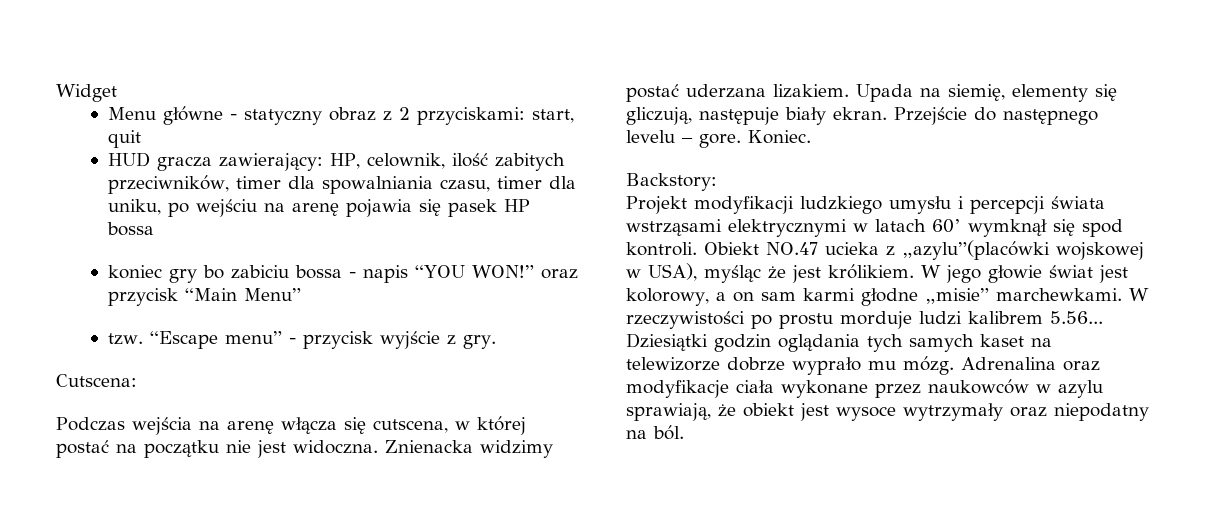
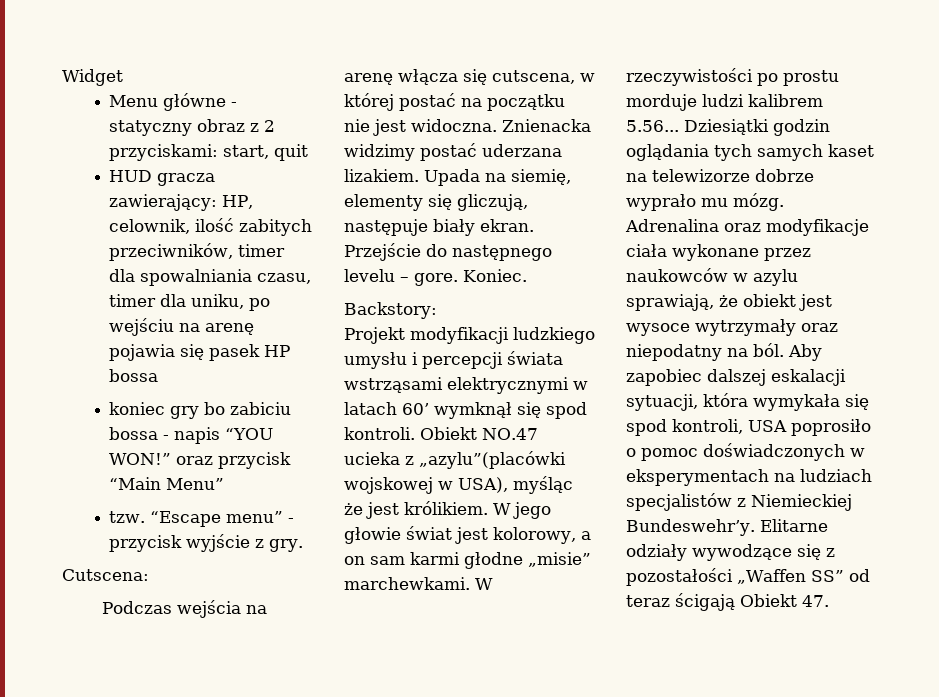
(684, 432) none -> [788,344,822,361] [626,369,846,386] [626,393,869,411] [626,419,871,436] [626,443,865,461] [626,469,872,486] [626,493,852,511] [626,519,828,536] [626,544,835,561] [626,568,870,586] [626,593,829,611] Aby zapobiec dalszej eskalacji sytuacji, która wymykała się spod kontroli, USA poprosiło o pomoc doświadczonych w eksperymentach na ludziach specjalistów z Niemieckiej Bundeswehr’y. Elitarne odziały wywodzące się z pozostałości „Waffen SS” od teraz ścigają Obiekt 47.

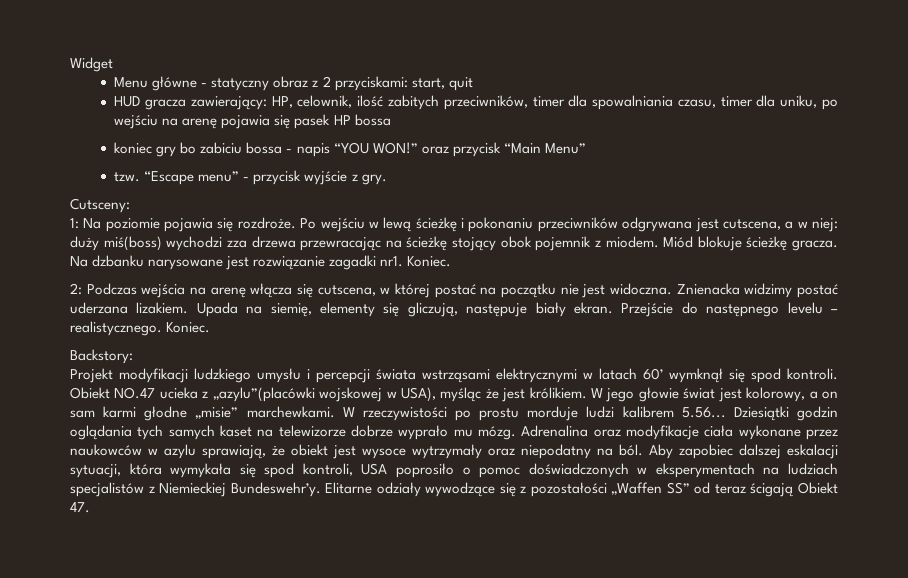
[62,569,149,581] Cutscena: // -> [70,198,130,213] [70,217,838,232] [70,236,838,251] [70,255,452,270] [70,283,82,295] Cutsceny: // 1: Na poziomie pojawia się rozdroże. Po wejściu w lewą ścieżkę i pokonaniu przeciwników odgrywana jest cutscena, a w niej: duży miś(boss) wychodzi zza drzewa przewracając na ścieżkę stojący obok pojemnik z miodem. Miód blokuje ścieżkę gracza. Na dzbanku narysowane jest rozwiązanie zagadki nr1. Koniec. // 2:
[414,273,458,286] gore. -> [70,321,162,336] realistycznego.

